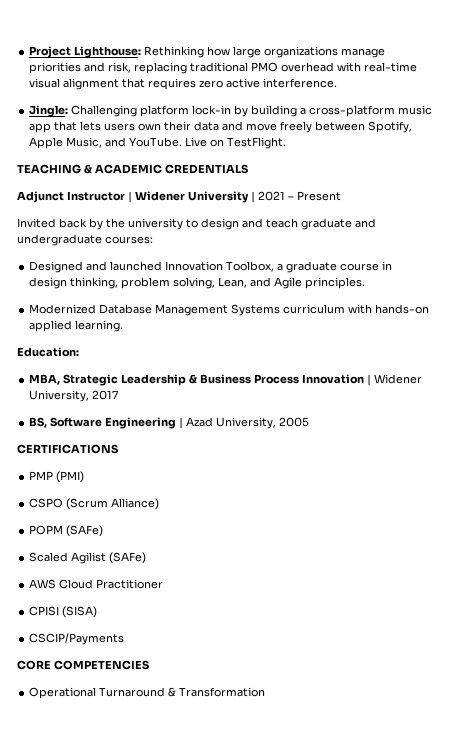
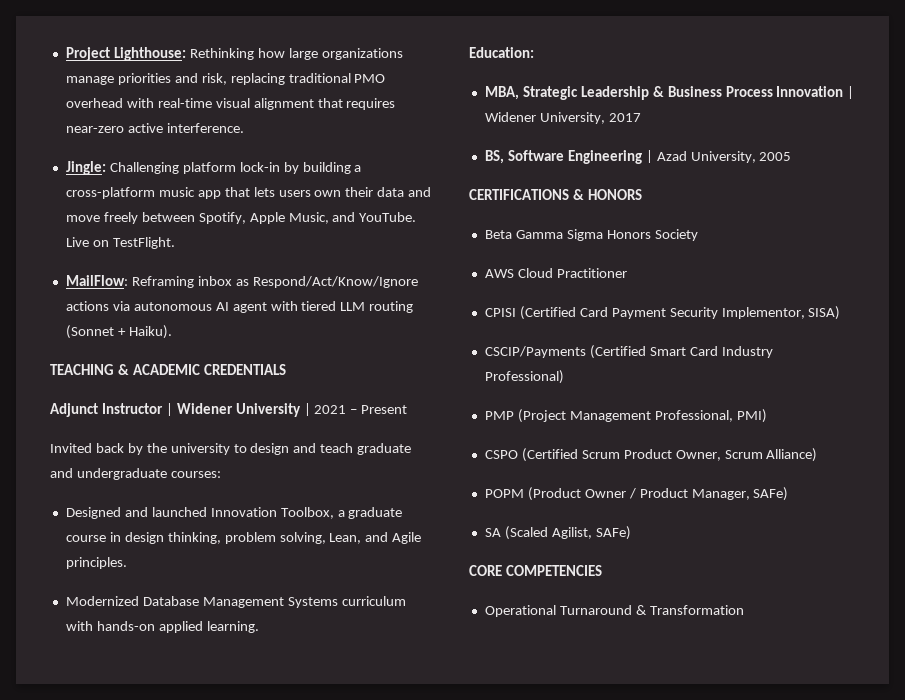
[199,80,224,88] zero -> [65,126,124,133] near-zero
(287, 143) none -> [65,275,418,288] [65,301,414,313] [65,325,172,339] // MailFlow: Reframing inbox as Respond/Act/Know/Ignore actions via autonomous AI agent with tiered LLM routing (Sonnet + Haiku).
[29,471,85,483] [29,498,160,510] [29,525,104,537] [29,552,147,564] [29,579,164,589] [29,606,98,618] [29,633,125,645] // PMP (PMI) // CSPO (Scrum Alliance) // POPM (SAFe) // Scaled Agilist (SAFe) // AWS Cloud Practitioner // CPISI (SISA) // CSCIP/Payments -> [572,189,642,200] [484,229,698,241] [484,268,627,278] [484,306,841,320] [484,345,773,359] [484,370,564,384] [484,409,767,423] [484,448,818,462] [484,487,789,501] [484,526,631,540] & HONORS // Beta Gamma Sigma Honors Society // AWS Cloud Practitioner // CPISI (Certified Card Payment Security Implementor, SISA) // CSCIP/Payments (Certified Smart Card Industry Professional) // PMP (Project Management Professional, PMI) // CSPO (Certified Scrum Product Owner, Scrum Alliance) // POPM (Product Owner / Product Manager, SAFe) // SA (Scaled Agilist, SAFe)

